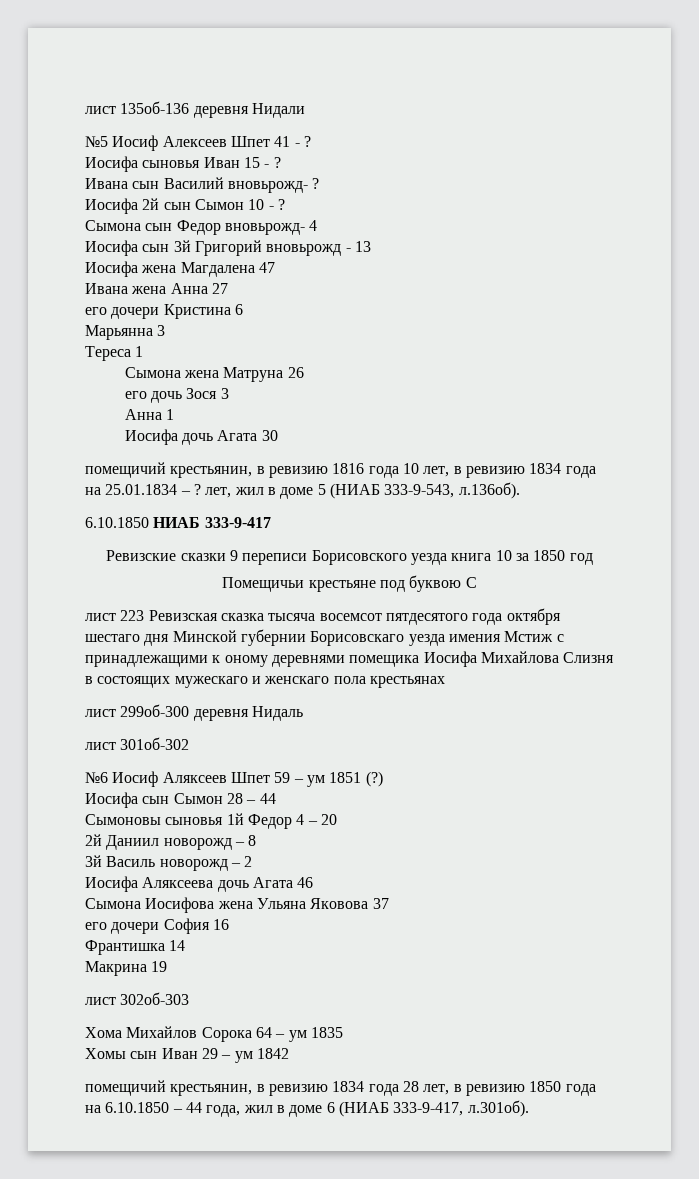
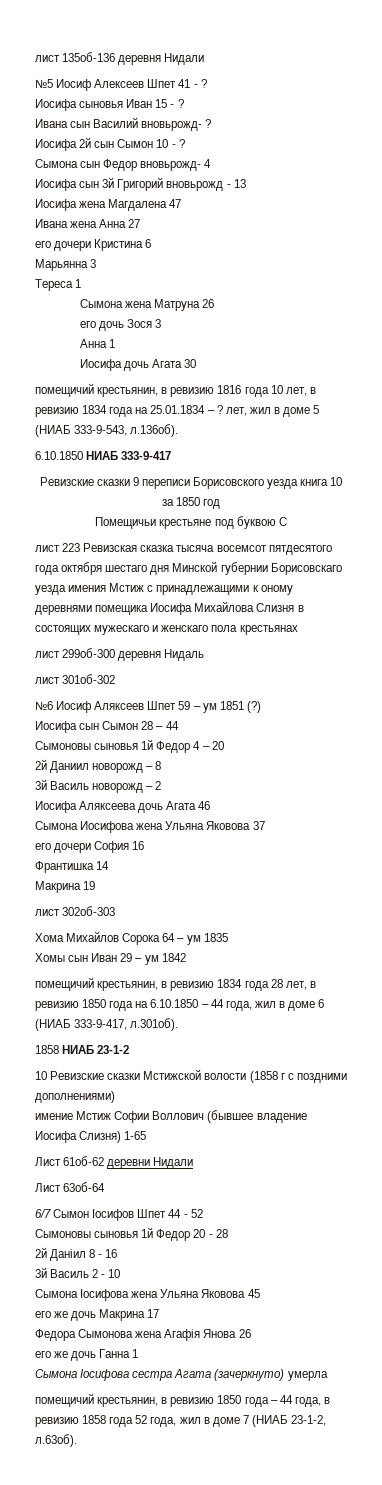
(529, 1108) none -> [35,1045,130,1054] [35,1069,347,1083] [35,1091,115,1103] [35,1110,307,1123] [35,1131,147,1143] [35,1156,194,1169] [35,1182,106,1192] [35,1209,203,1221] [35,1227,228,1241] [35,1247,118,1261] [35,1267,121,1278] [35,1289,260,1301] [35,1309,160,1321] [35,1329,251,1341] [35,1349,139,1361] [35,1369,328,1381] [35,1393,330,1407] [35,1415,327,1427] [35,1434,77,1447] // 1858 НИАБ 23-1-2 // 10 Ревизские сказки Мстижской волости (1858 г с поздними дополнениями) // имение Мстиж Софии Воллович (бывшее владение Иосифа Слизня) 1-65 // Лист 61об-62 деревни Нидали // Лист 63об-64 // 6/7 Сымон Iосифов Шпет 44 - 52 // Сымоновы сыновья 1й Федор 20 - 28 // 2й Данiил 8 - 16 // 3й Василь 2 - 10 // Сымона Iосифова жена Ульяна Яковова 45 // его же дочь Макрина 17 // Федора Сымонова жена Агафiя Янова 26 // его же дочь Ганна 1 // Сымона Iосифова сестра Агата (зачеркнуто) умерла // помещичий крестьянин, в ревизию 1850 года – 44 года, в ревизию 1858 года 52 года, жил в доме 7 (НИАБ 23-1-2, л.63об).

